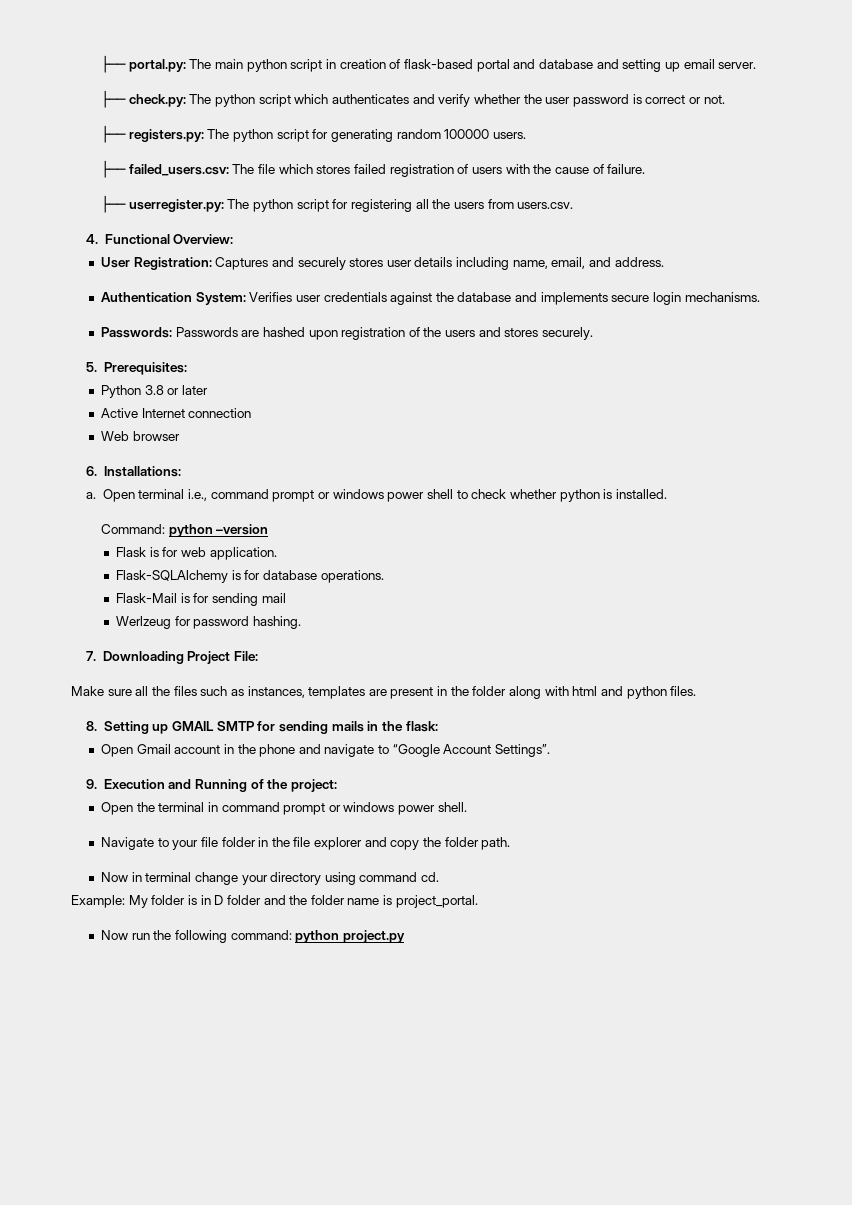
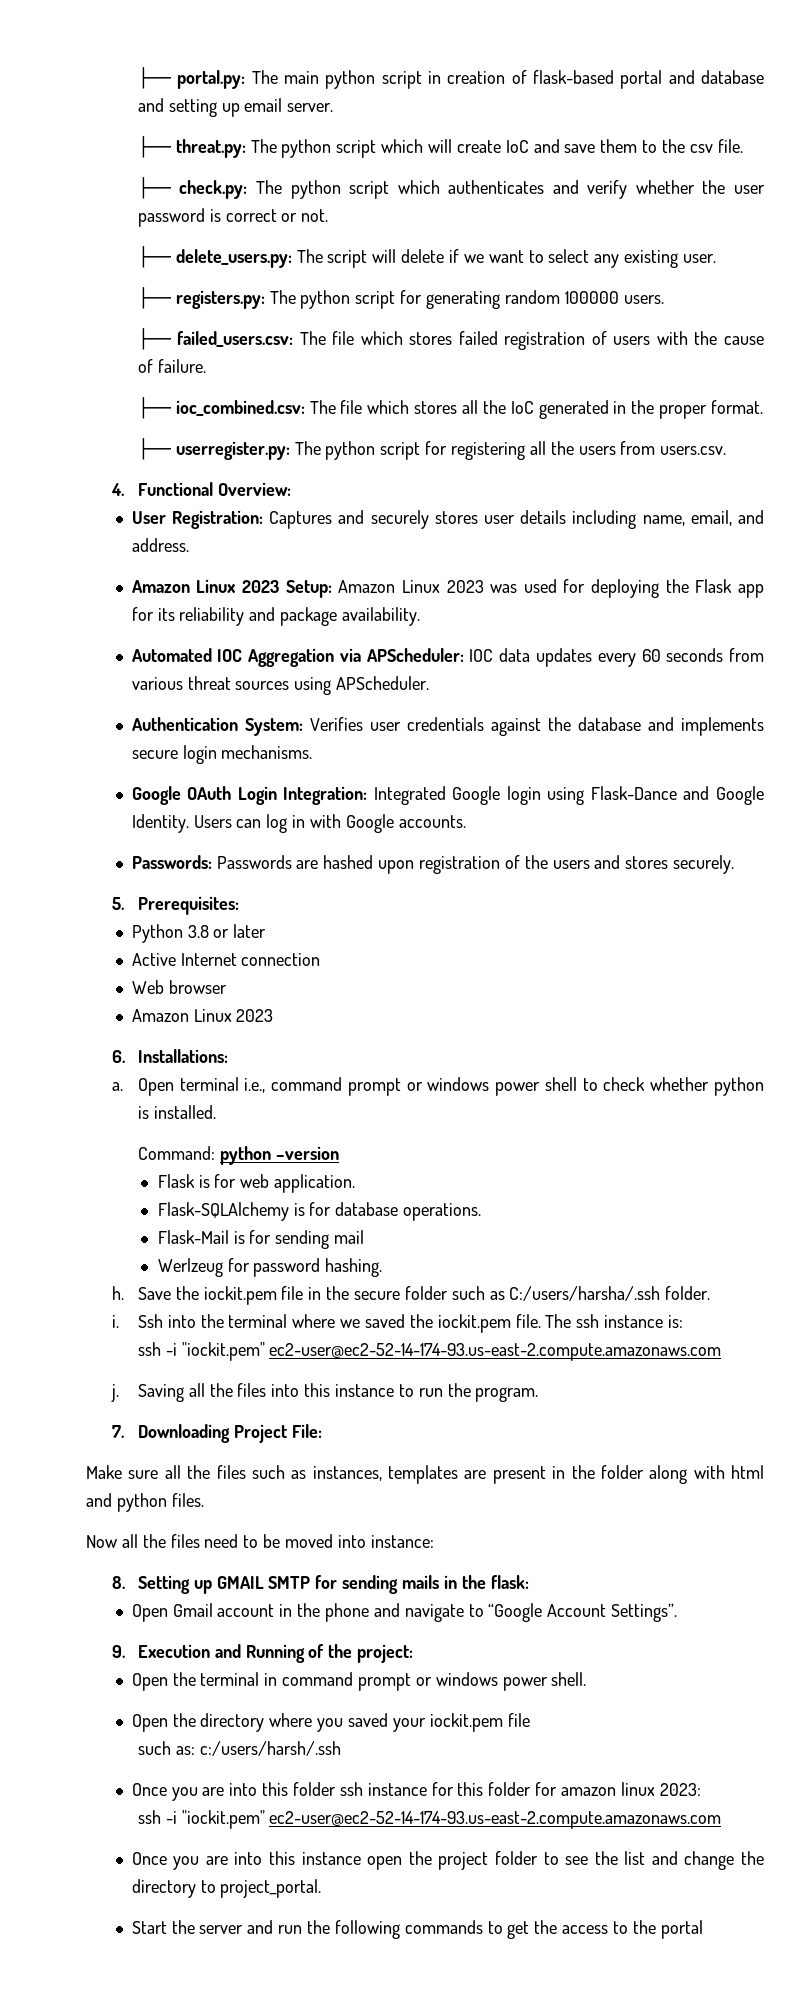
(757, 65) none -> [137,136,743,158] // ├── threat.py: The python script which will create IoC and save them to the csv file.
(725, 99) none -> [137,246,717,268] // ├── delete_users.py: The script will delete if we want to select any existing user.
(646, 169) none -> [137,397,764,419] // ├── ioc_combined.csv: The file which stores all the IoC generated in the proper format.
(664, 262) none -> [131,579,765,598] [131,607,421,626] [131,648,764,667] [131,676,430,695] // Amazon Linux 2023 Setup: Amazon Linux 2023 was used for deploying the Flask app for its reliability and package availability. // Automated IOC Aggregation via APScheduler: IOC data updates every 60 seconds from various threat sources using APScheduler.
(760, 297) none -> [131,786,764,805] [131,814,466,833] // Google OAuth Login Integration: Integrated Google login using Flask-Dance and Google Identity. Users can log in with Google accounts.
(180, 436) none -> [131,1009,274,1022] // Amazon Linux 2023
(301, 622) none -> [111,1286,711,1305] [111,1314,684,1333] [137,1342,722,1361] [110,1383,539,1402] // h. Save the iockit.pem file in the secure folder such as C:/users/harsha/.ssh folder. // i. Ssh into the terminal where we saved the iockit.pem file. The ssh instance is: // ssh -i "iockit.pem" ec2-user@ec2-52-14-174-93.us-east-2.compute.amazonaws.com // j. Saving all the files into this instance to run the program.
(697, 691) none -> [86,1534,434,1548] // Now all the files need to be moved into instance:
[100,837,511,850] [100,872,440,885] [71,895,478,908] [100,930,405,943] Navigate to your file folder in the file explorer and copy the folder path. // Now in terminal change your directory using command cd. // Example: My folder is in D folder and the folder name is project_portal. // Now run the following command: python project.py -> [131,1713,530,1732] [137,1741,341,1756] [131,1782,701,1801] [137,1810,722,1829] [131,1851,765,1870] [131,1879,322,1898] [131,1920,703,1939] Open the directory where you saved your iockit.pem file // such as: c:/users/harsh/.ssh // Once you are into this folder ssh instance for this folder for amazon linux 2023: // ssh -i "iockit.pem" ec2-user@ec2-52-14-174-93.us-east-2.compute.amazonaws.com // Once you are into this instance open the project folder to see the list and change the directory to project_portal. // Start the server and run the following commands to get the access to the portal

